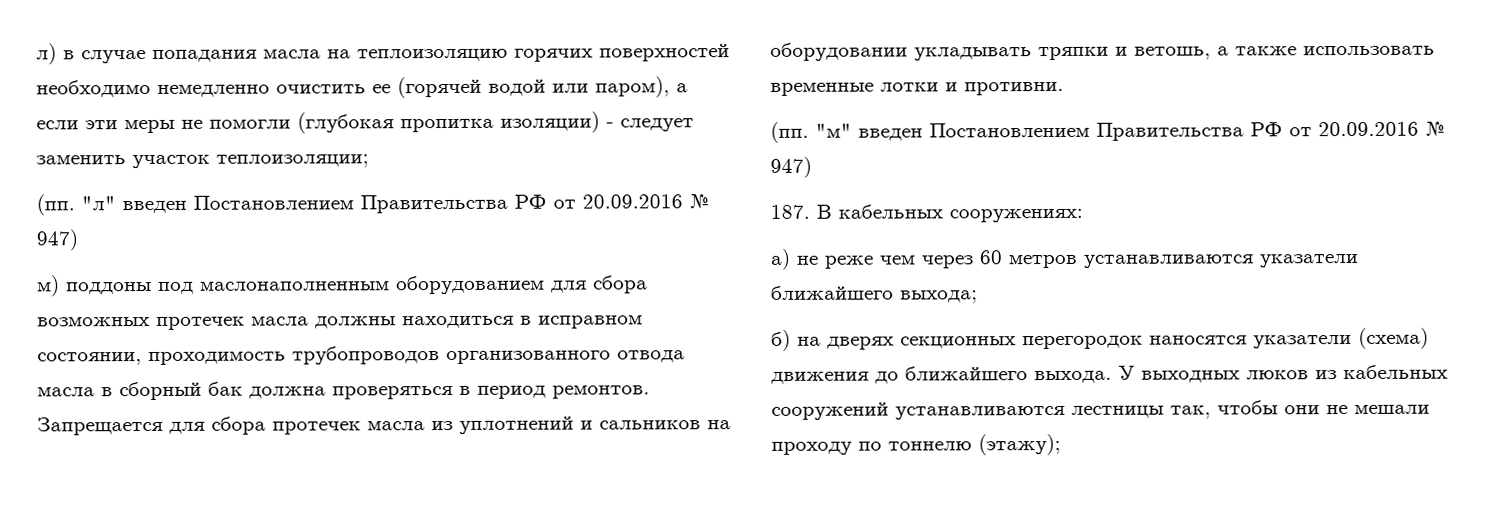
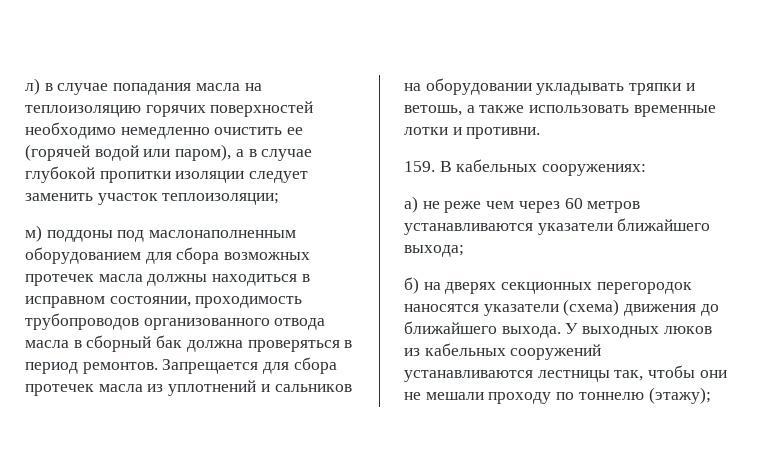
[36,111,694,134] [36,154,369,169] [36,194,709,216] [36,229,78,251] если эти меры не помогли (глубокая пропитка изоляции) - следует заменить участок теплоизоляции; // (пп. "л" введен Постановлением Правительства РФ от 20.09.2016 № 947) -> [248,149,313,161] [25,166,309,183] [25,193,280,205] в случае глубокой пропитки изоляции следует заменить участок теплоизоляции;
[770,121,1445,143] [770,156,812,178] [770,204,810,219] (пп. "м" введен Постановлением Правительства РФ от 20.09.2016 № 947) // 187. -> [404,161,435,172] 159.

